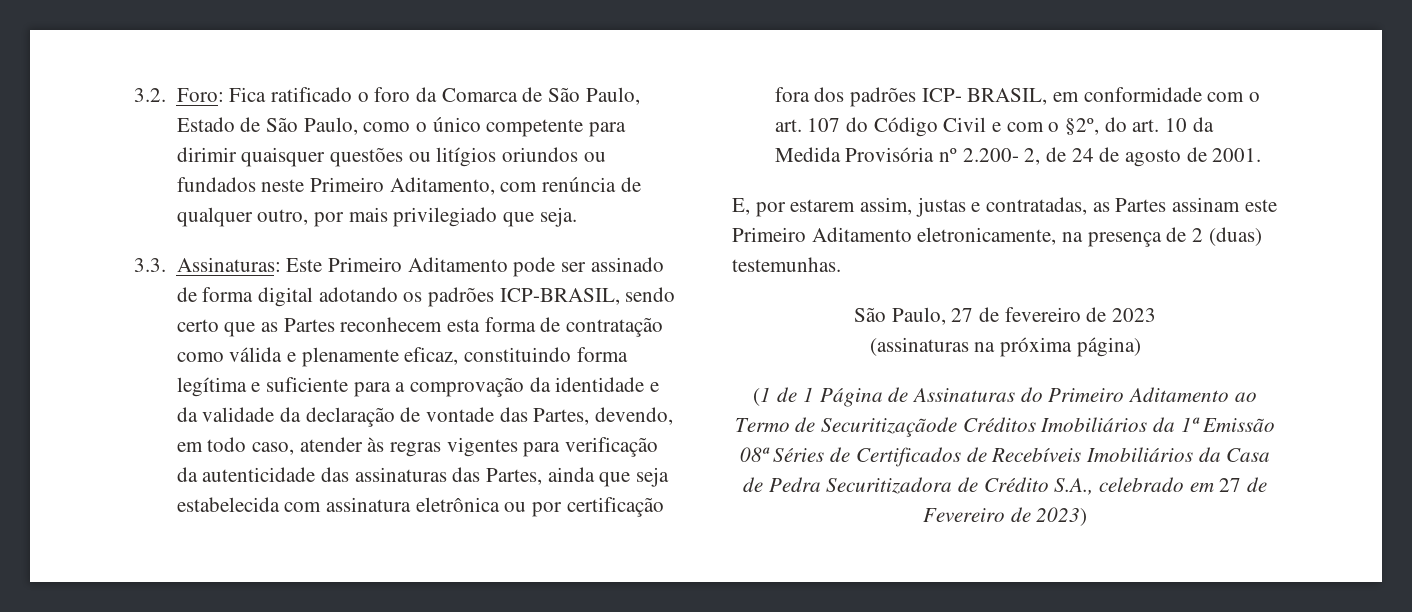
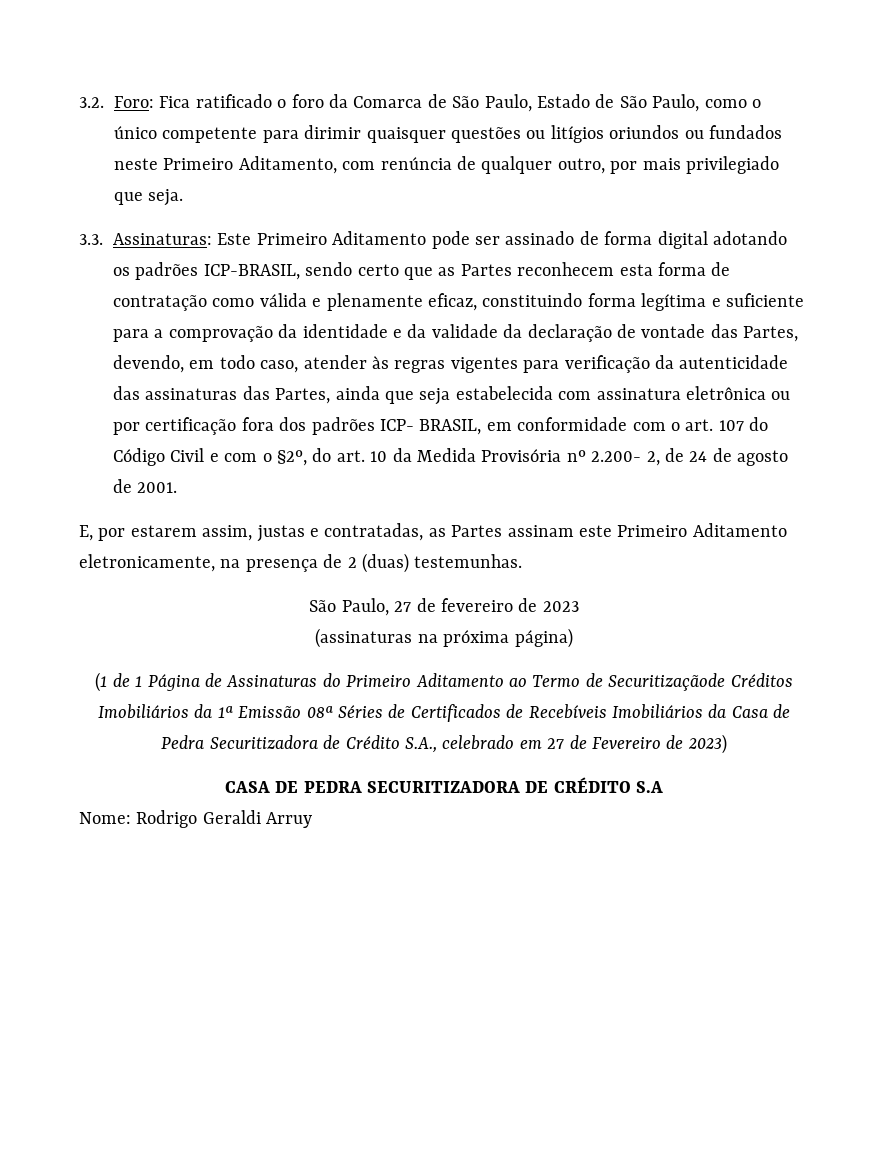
(1088, 516) none -> [224,777,664,793] [79,810,313,828] // CASA DE PEDRA SECURITIZADORA DE CRÉDITO S.A // Nome: Rodrigo Geraldi Arruy

